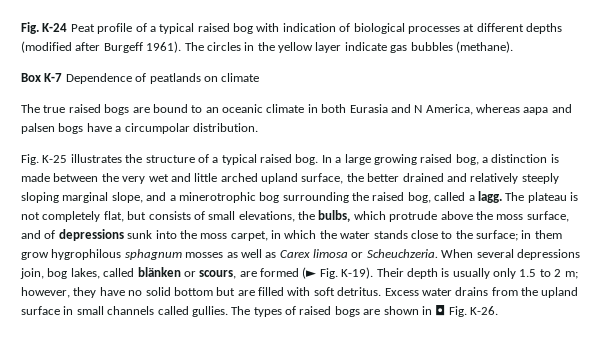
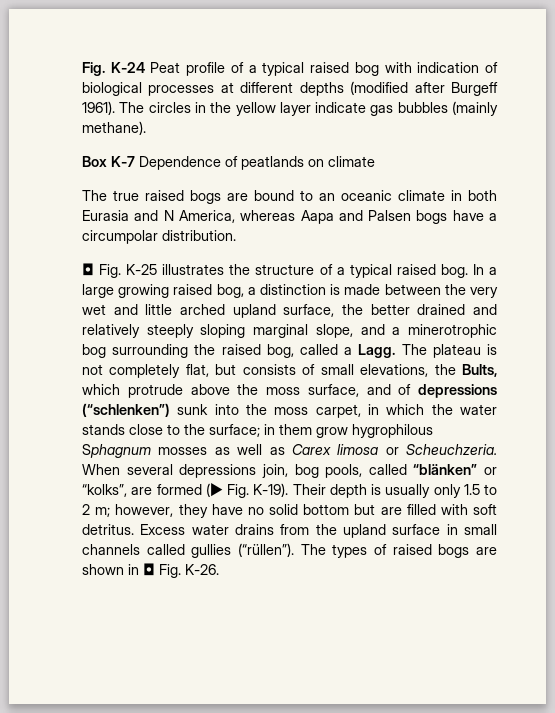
[455,41,513,53] (methane). -> [452,101,499,116] [82,121,146,135] (mainly methane).
[523,104,572,115] [21,123,55,134] aapa and palsen -> [300,210,412,224] Aapa and Palsen
(258, 127) none -> [82,263,94,276] ◘
[477,191,502,203] lagg. -> [358,344,396,358] Lagg.
[318,210,351,222] bulbs, -> [462,364,498,377] Bults,
(124, 235) none -> [82,403,170,417] (“schlenken”)
[124,249,182,260] sphagnum -> [82,444,151,458] Sphagnum
[70,267,237,279] lakes, called blänken or scours, -> [325,464,497,478] [82,484,127,497] pools, called “blänken” or “kolks”,
[191,306,228,317] gullies. -> [191,543,294,558] gullies (“rüllen”).

